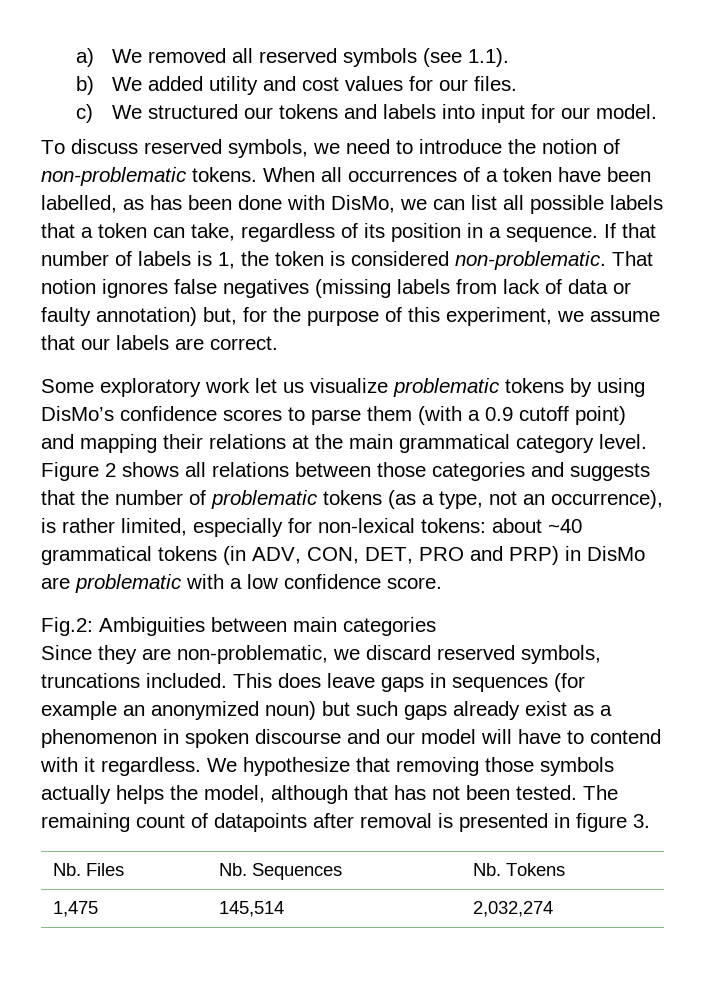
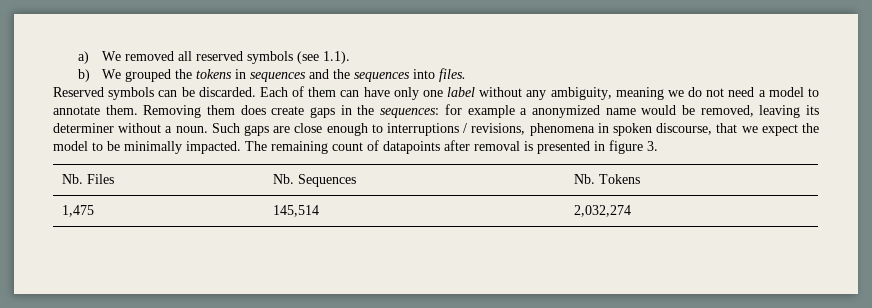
[147,76,517,95] [76,104,657,123] [41,139,620,158] [41,167,651,186] [41,195,663,214] [41,223,656,242] [41,251,653,270] [41,279,631,298] [41,307,660,326] [41,335,278,350] [41,378,645,397] [41,406,626,425] [41,434,647,453] [41,462,650,481] [41,490,663,509] [41,518,582,537] [41,546,645,565] [41,574,442,593] [41,617,436,636] [41,645,601,664] [41,673,585,692] [41,701,612,720] [41,729,661,748] [40,757,614,776] [41,785,577,804] added utility and cost values for our files. // c) We structured our tokens and labels into input for our model. // To discuss reserved symbols, we need to introduce the notion of non-problematic tokens. When all occurrences of a token have been labelled, as has been done with DisMo, we can list all possible labels that a token can take, regardless of its position in a sequence. If that number of labels is 1, the token is considered non-problematic. That notion ignores false negatives (missing labels from lack of data or faulty annotation) but, for the purpose of this experiment, we assume that our labels are correct. // Some exploratory work let us visualize problematic tokens by using DisMo’s confidence scores to parse them (with a 0.9 cutoff point) and mapping their relations at the main grammatical category level. Figure 2 shows all relations between those categories and suggests that the number of problematic tokens (as a type, not an occurrence), is rather limited, especially for non-lexical tokens: about ~40 grammatical tokens (in ADV, CON, DET, PRO and PRP) in DisMo are problematic with a low confidence score. // Fig.2: Ambiguities between main categories // Since they are non-problematic, we discard reserved symbols, truncations included. This does leave gaps in sequences (for example an anonymized noun) but such gaps already exist as a phenomenon in spoken discourse and our model will have to contend with it regardless. We hypothesize that removing those symbols actually helps the model, although that has not been tested. -> [125,68,467,82] [53,86,819,100] [53,104,820,118] [53,123,820,136] [53,141,241,154] grouped the tokens in sequences and the sequences into files. // Reserved symbols can be discarded. Each of them can have only one label without any ambiguity, meaning we do not need a model to annotate them. Removing them does create gaps in the sequences: for example a anonymized name would be removed, leaving its determiner without a noun. Such gaps are close enough to interruptions / revisions, phenomena in spoken discourse, that we expect the model to be minimally impacted.

